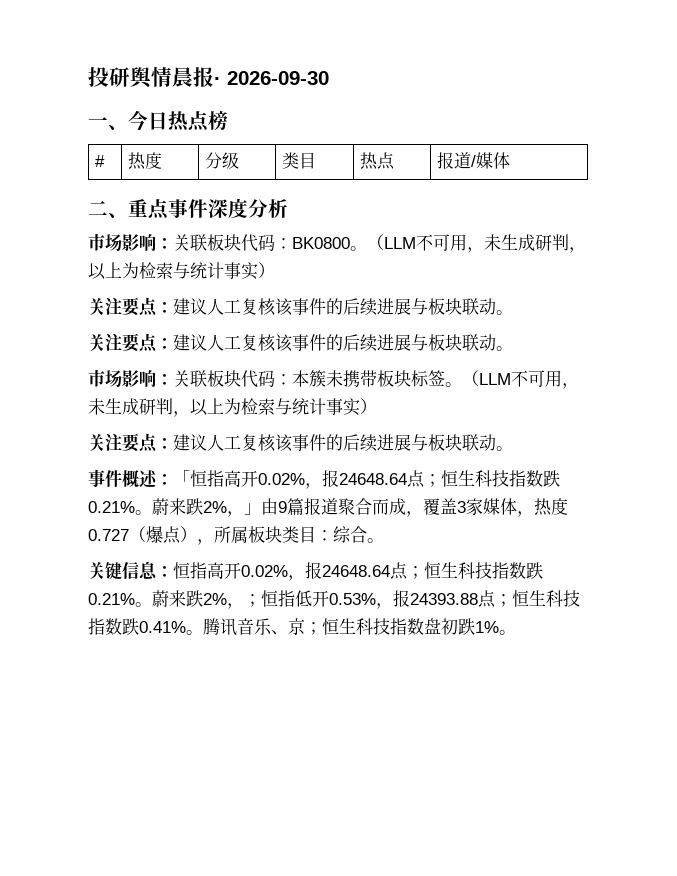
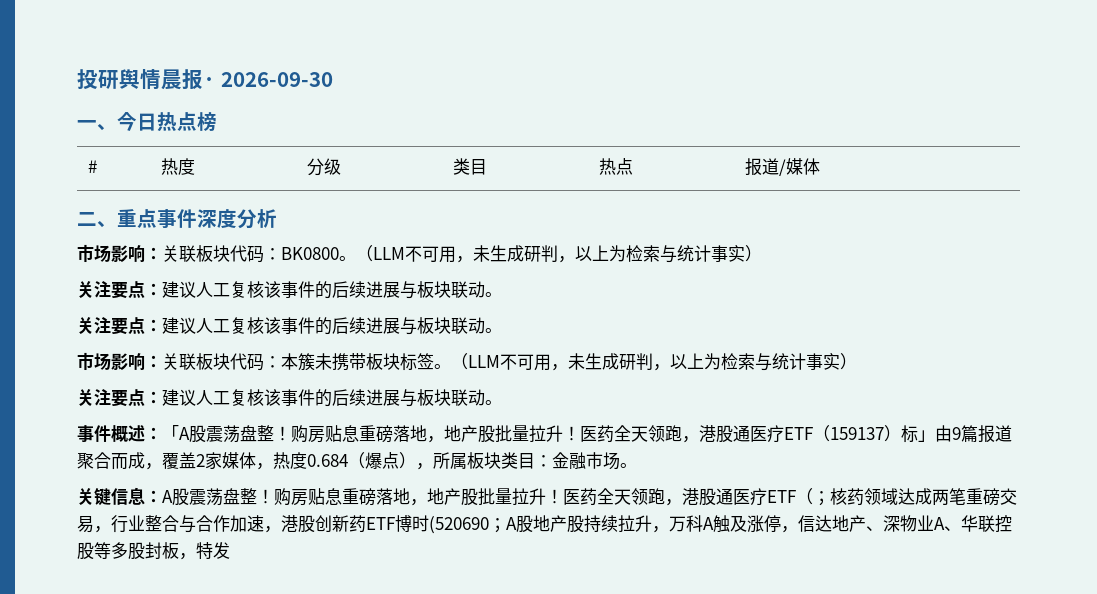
[190,470,560,489] [88,498,244,517] 恒指高开0.02%，报24648.64点；恒生科技指数跌0.21%。蔚来跌2%， -> [179,425,918,443] A股震荡盘整！购房贴息重磅落地，地产股批量拉升！医药全天领跑，港股通医疗ETF（159137）标
[457,501,466,513] 3 -> [196,454,205,467] 2
[88,529,129,541] 0.727 -> [307,454,348,467] 0.684
[333,526,367,543] 综合 -> [552,452,620,470] 金融市场
[173,562,543,581] [88,590,580,609] [88,618,516,636] 恒指高开0.02%，报24648.64点；恒生科技指数跌0.21%。蔚来跌2%，；恒指低开0.53%，报24393.88点；恒生科技指数跌0.41%。腾讯音乐、京；恒生科技指数盘初跌1%。 -> [162,488,1017,506] [77,515,1012,534] [77,542,230,560] A股震荡盘整！购房贴息重磅落地，地产股批量拉升！医药全天领跑，港股通医疗ETF（；核药领域达成两笔重磅交易，行业整合与合作加速，港股创新药ETF博时(520690；A股地产股持续拉升，万科A触及涨停，信达地产、深物业A、华联控股等多股封板，特发

